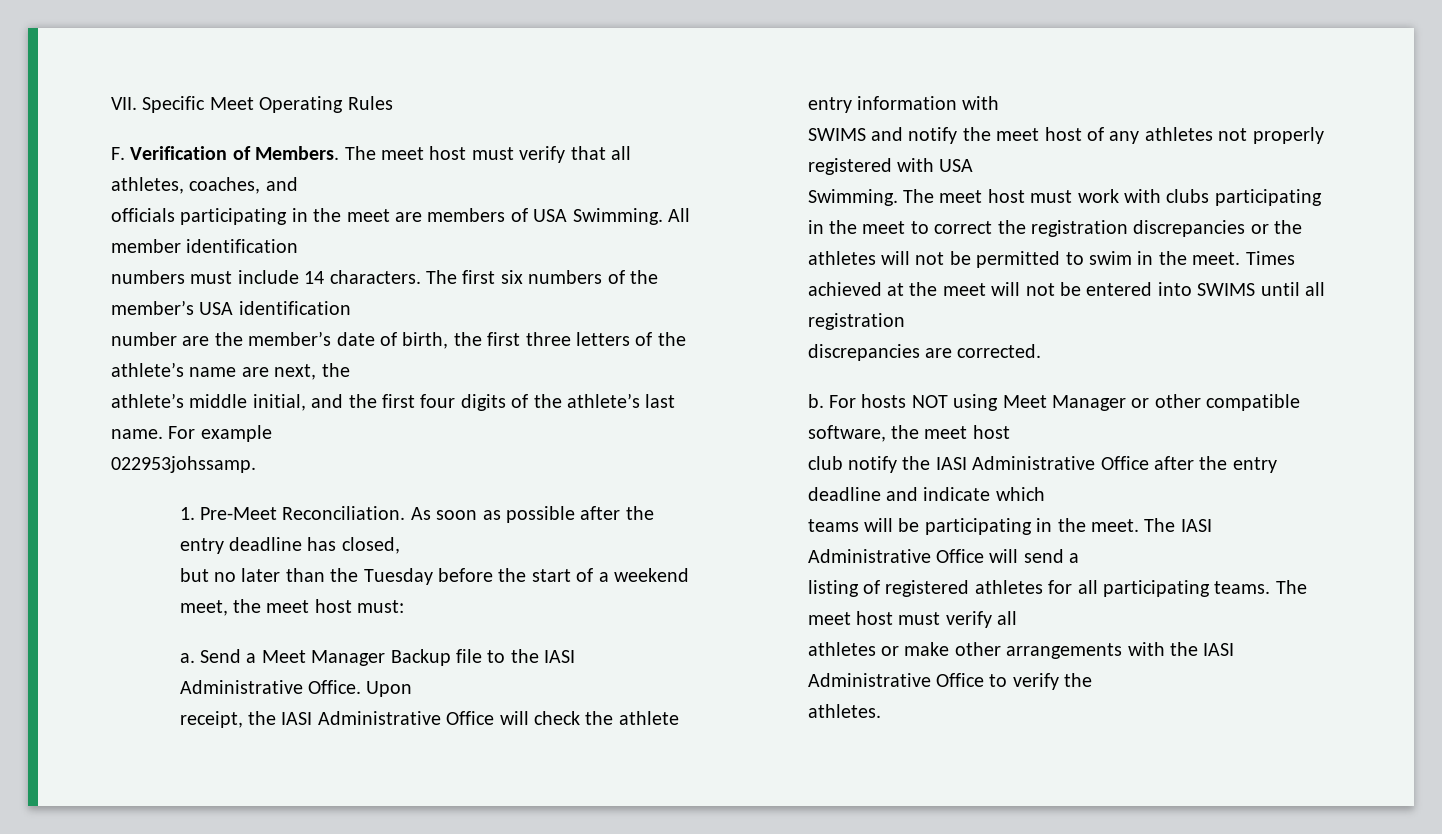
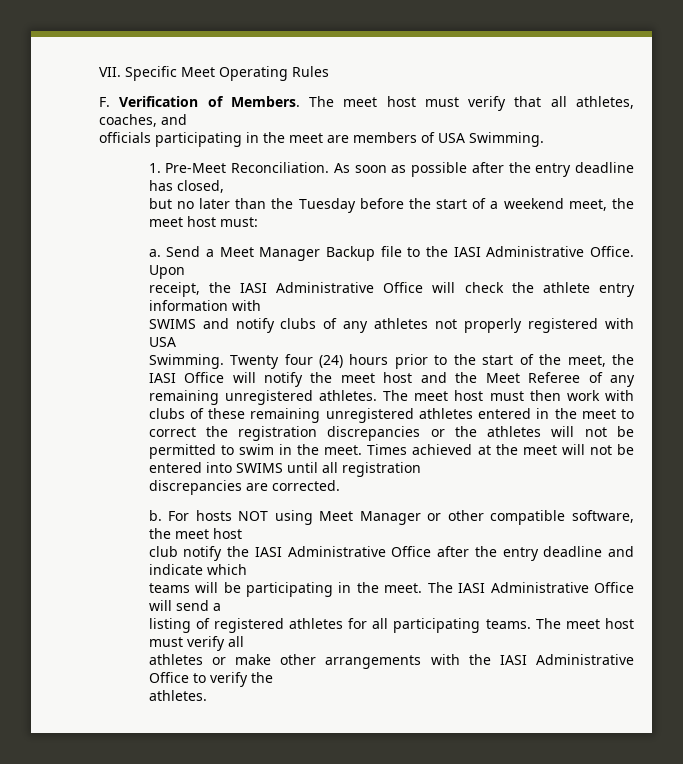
[667,208,690,222] [111,239,299,253] [111,270,658,284] [111,300,351,315] [111,331,686,349] [111,362,350,380] [111,393,676,411] [111,425,272,442] [111,456,256,473] All member identification // numbers must include 14 characters. The first six numbers of the member’s USA identification // number are the member’s date of birth, the first three letters of the athlete’s name are next, the // athlete’s middle initial, and the first four digits of the athlete’s last name. For example // 022953johssamp. -> (544, 139) none
[962,127,1082,141] the meet host -> [280,318,317,329] clubs
[903,189,1073,203] The meet host must -> [230,354,634,369] [148,372,635,387] [148,390,561,405] Twenty four (24) hours prior to the start of the meet, the IASI Office will notify the meet host and the Meet Referee of any remaining unregistered athletes. The meet host must then
[1214,189,1322,206] participating -> [189,408,532,423] of these remaining unregistered athletes entered

